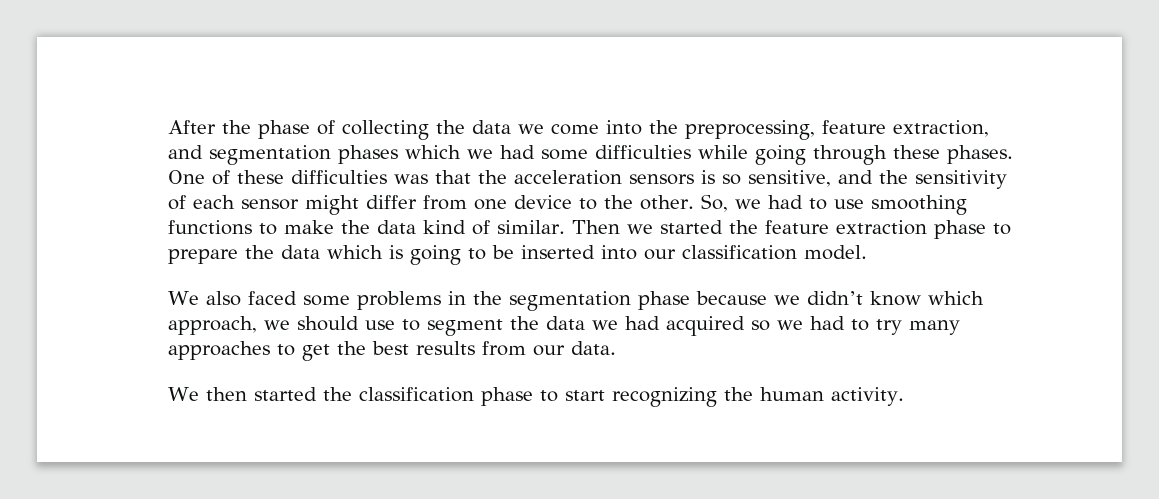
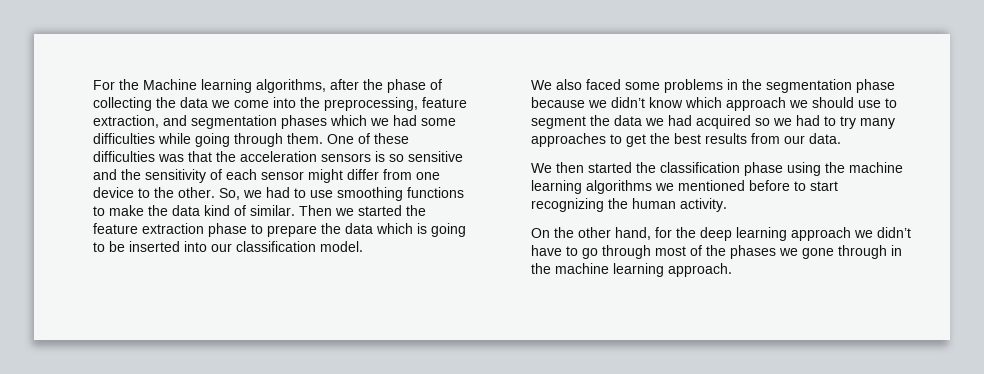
[167,120,216,134] After -> [92,79,359,93] For the Machine learning algorithms, after
[892,145,1013,164] these phases. -> [286,133,323,144] them.
[747,170,831,187] sensitive, -> [407,151,463,162] sensitive
[167,316,257,335] approach, -> [725,97,786,111] approach
(533, 396) none -> [786,162,903,176] [530,180,790,194] using the machine learning algorithms we mentioned before
(904, 396) none -> [530,227,911,241] [530,245,902,259] [530,263,732,277] // On the other hand, for the deep learning approach we didn’t have to go through most of the phases we gone through in the machine learning approach.

